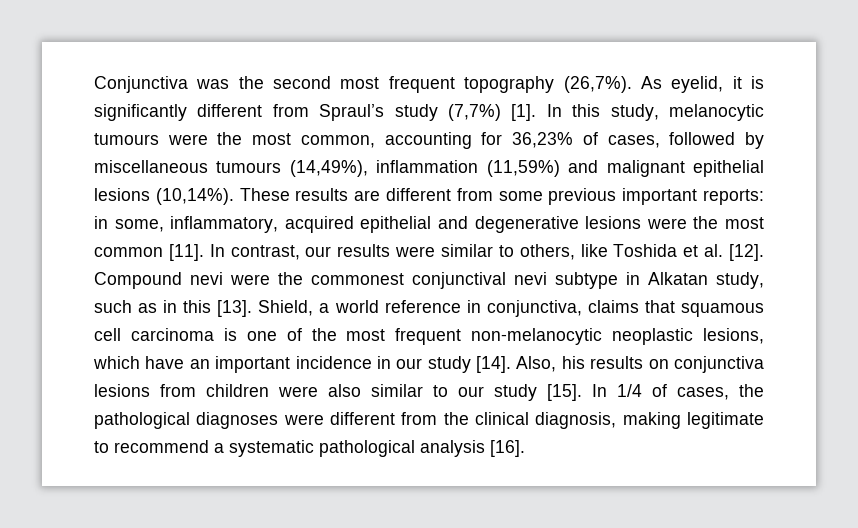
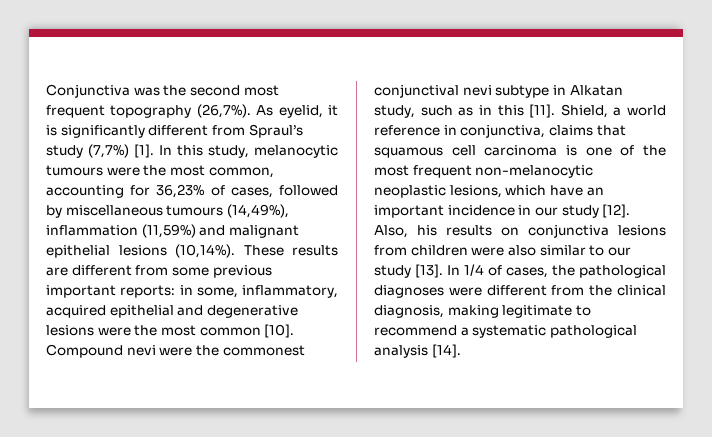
[168,244,764,261] [11]. In contrast, our results were similar to others, like Toshida et al. [12]. -> [264,324,295,338] [10].
[217,300,253,317] [13]. -> [529,104,556,118] [11].
[476,356,512,373] [14]. -> [602,204,631,218] [12].
[547,384,582,401] [15]. -> [415,264,443,278] [13].
[490,440,525,457] [16]. -> [431,344,461,358] [14].

